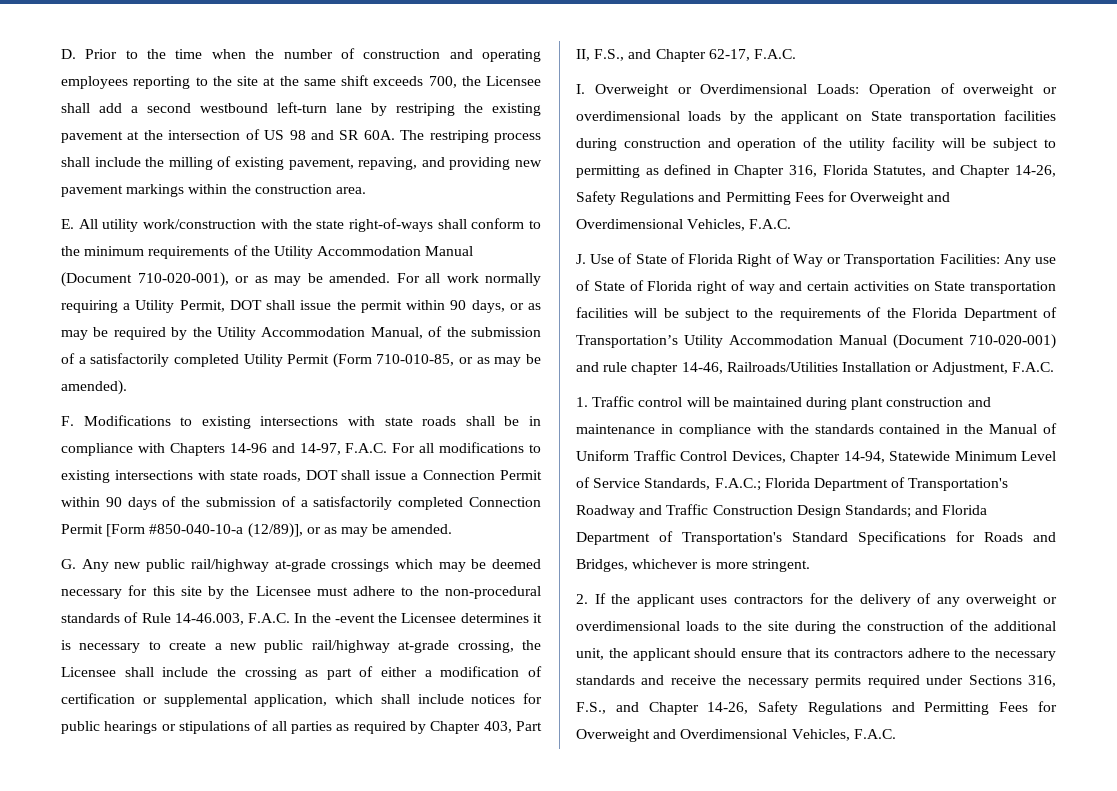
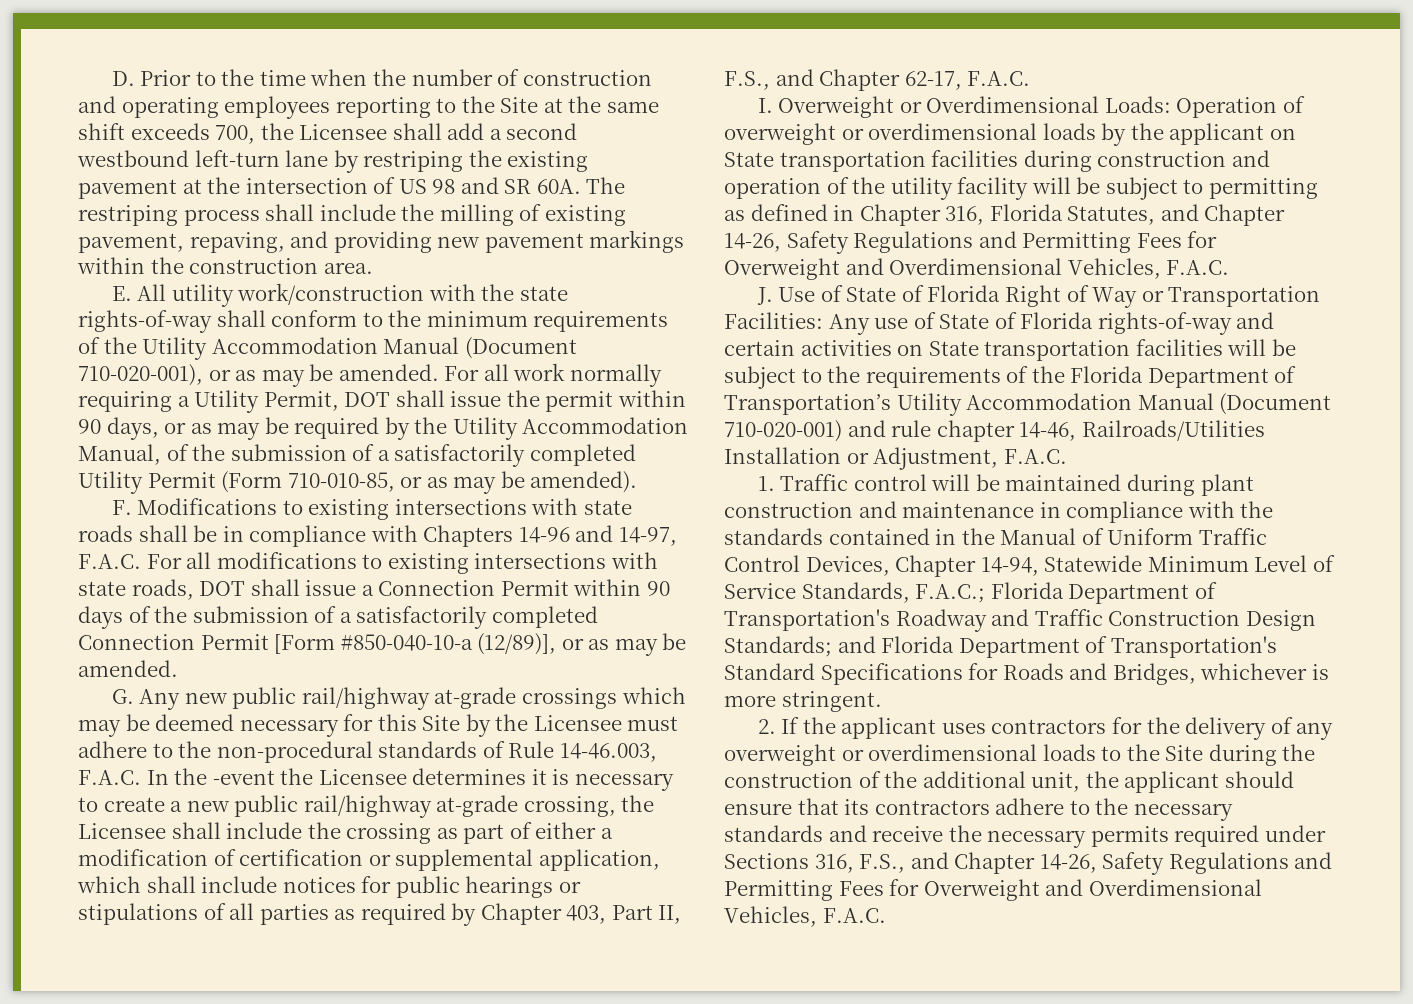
[237,76,258,86] site -> [500,97,539,113] Site
[348,218,433,232] right-of-ways -> [78,310,212,333] rights-of-way
[180,586,202,596] site -> [422,715,461,731] Site
[697,280,775,294] right of way -> [1097,312,1232,335] rights-of-way
[768,621,789,631] site -> [1165,745,1204,761] Site

